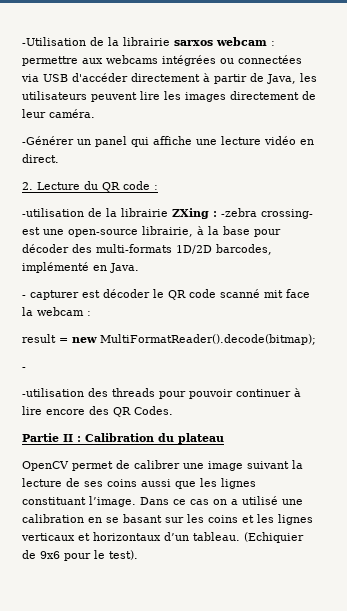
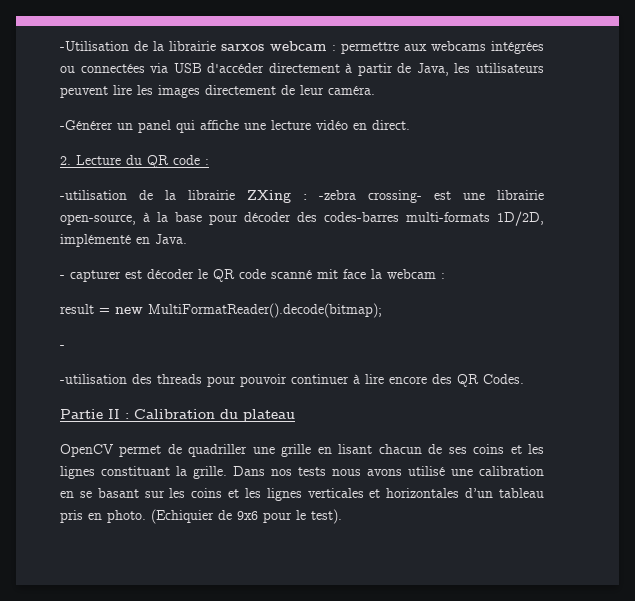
[68,226,193,237] open-source librairie, -> [497,190,544,200] [60,214,136,225] librairie open-source,
[96,244,272,255] multi-formats 1D/2D barcodes, -> [324,211,544,226] codes-barres multi-formats 1D/2D,
[134,460,303,471] [22,478,62,487] calibrer une image suivant la lecture -> [188,444,422,457] quadriller une grille en lisant chacun
[141,479,196,489] aussi que -> [510,445,522,454] et
[89,496,238,507] l’image. Dans ce cas on a -> [176,466,402,479] la grille. Dans nos tests nous avons
[21,532,240,541] verticaux et horizontaux d’un tableau. -> [307,488,544,498] [60,510,146,523] verticales et horizontales d’un tableau pris en photo.

